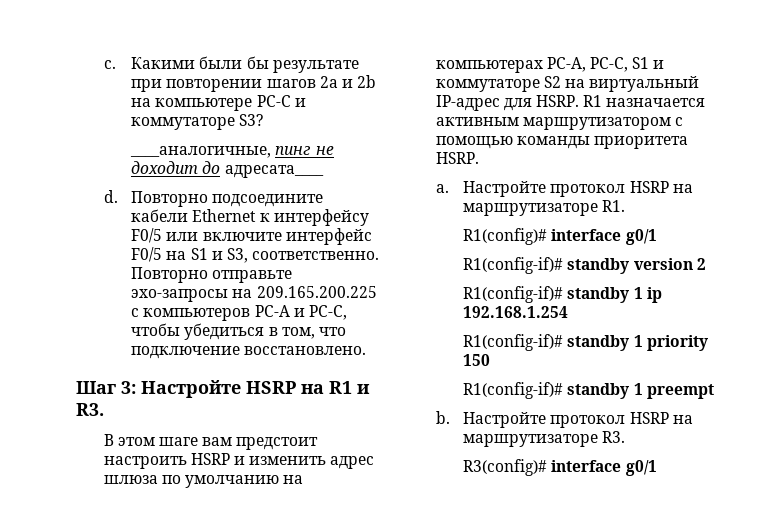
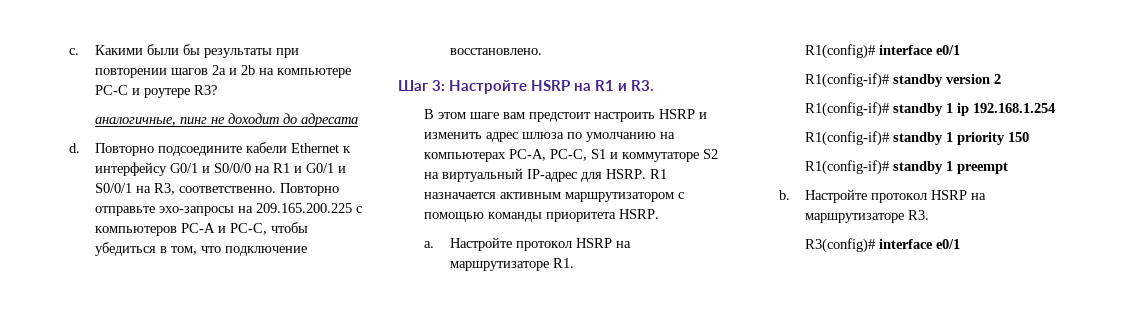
[272,60,359,73] результате -> [203,48,272,58] результаты
[131,114,264,130] [130,146,272,158] коммутаторе S3? // ____аналогичные, -> [143,85,217,98] [94,117,176,126] роутере R3? // аналогичные,
[224,165,324,178] адресата____ -> [300,113,358,127] адресата
[131,228,372,245] [131,247,249,263] F0/5 или включите интерфейс F0/5 на S1 и S3, -> [169,163,346,173] [94,183,175,195] G0/1 и S0/0/0 на R1 и G0/1 и S0/0/1 на R3,
[625,229,657,245] g0/1 -> [935,45,960,55] e0/1
[625,460,657,476] g0/1 -> [935,239,960,249] e0/1

